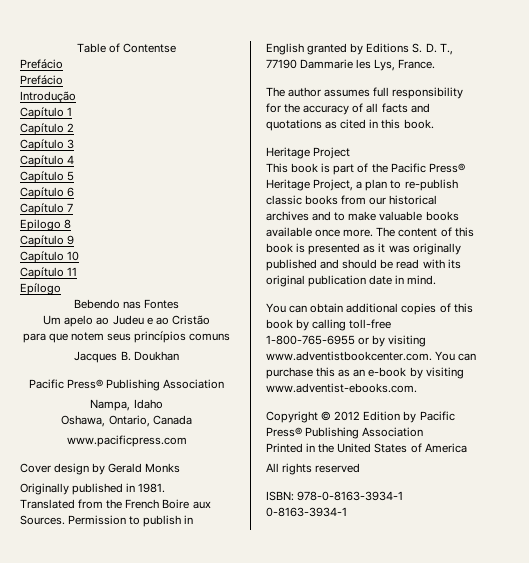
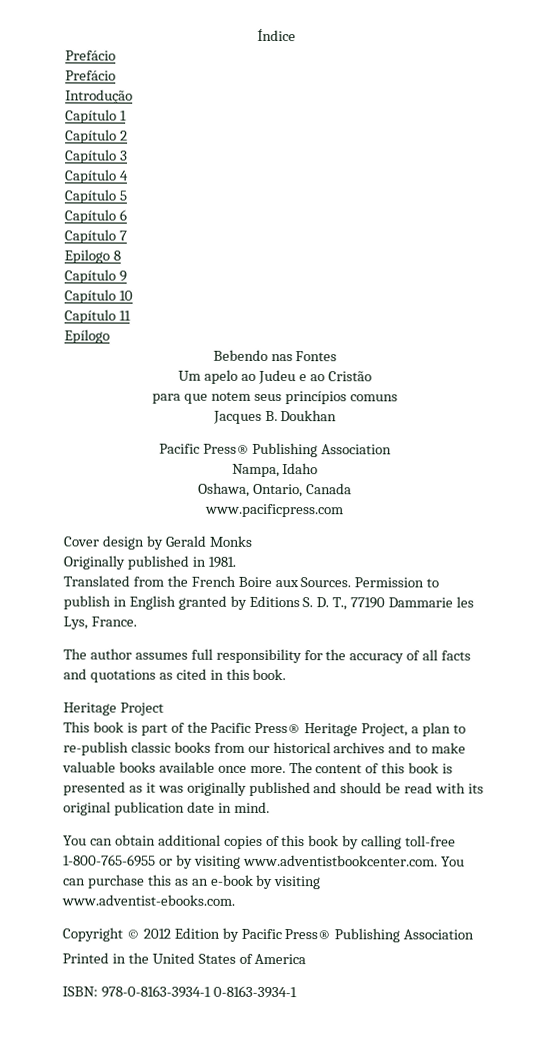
[76,43,177,53] Table of Contentse -> [256,28,296,42] Índice
[266,463,361,475] // All rights reserved -> (307, 959) none

